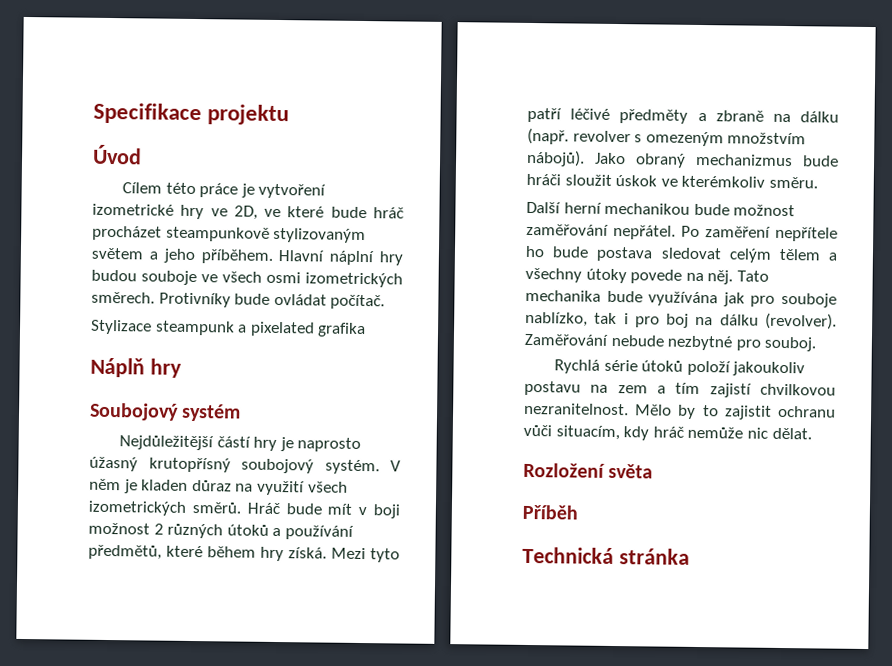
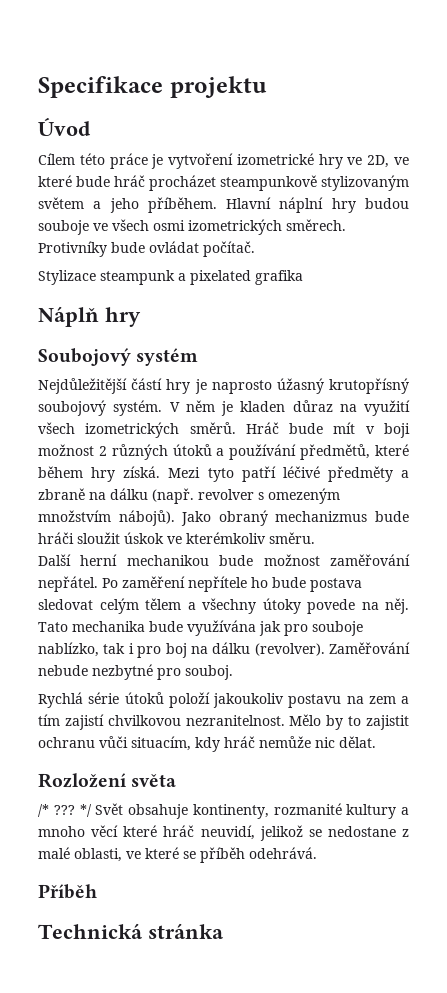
(654, 471) none -> [38,803,409,819] [38,825,409,841] [38,847,317,863] // /* ??? */ Svět obsahuje kontinenty, rozmanité kultury a mnoho věcí které hráč neuvidí, jelikož se nedostane z malé oblasti, ve které se příběh odehrává.

